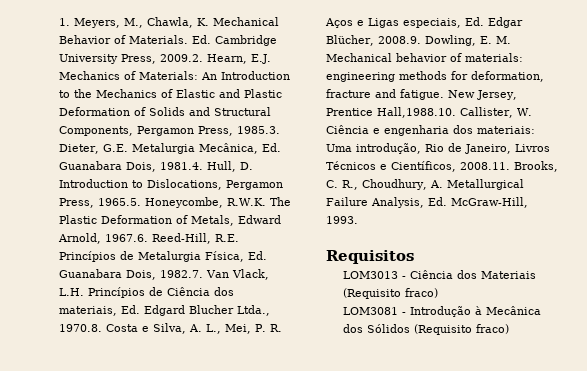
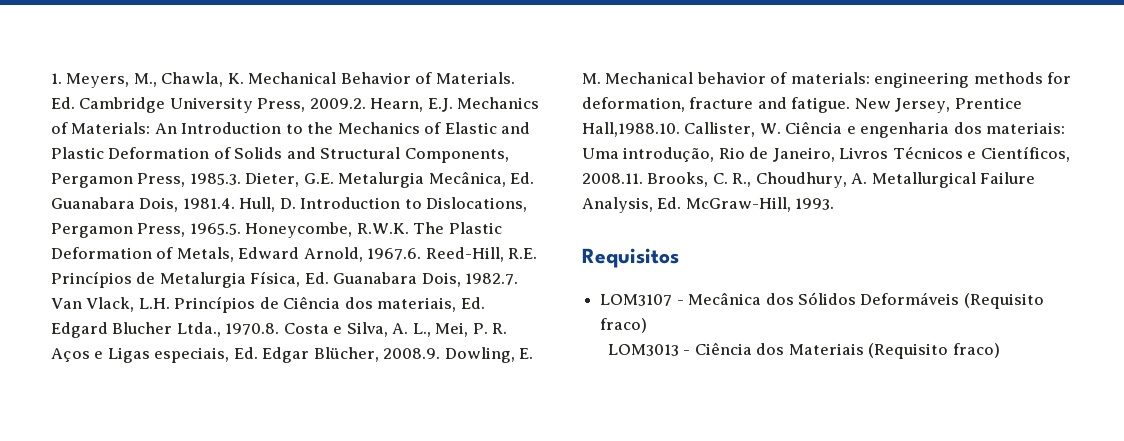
(414, 257) none -> [600,292,1044,309] [600,318,648,333] // LOM3107 - Mecânica dos Sólidos Deformáveis (Requisito fraco)
[342,306,541,317] [342,324,509,335] // LOM3081 - Introdução à Mecânica dos Sólidos (Requisito fraco) -> (1000, 350) none

